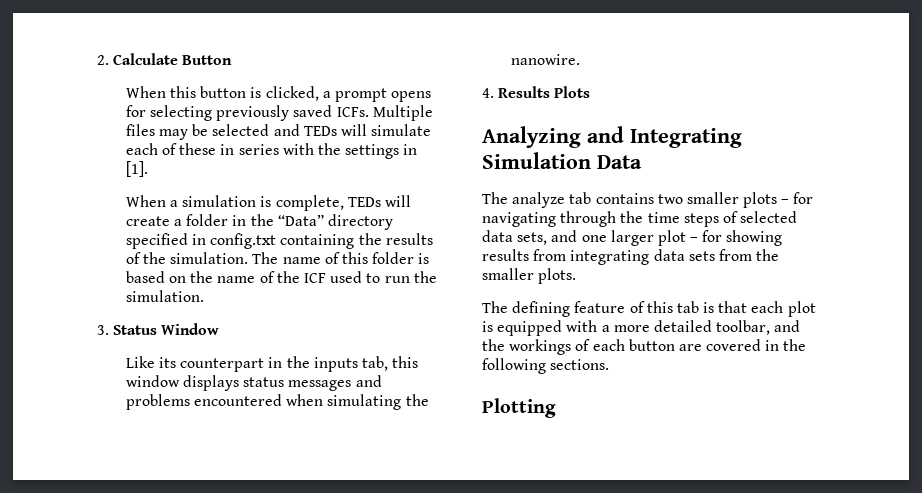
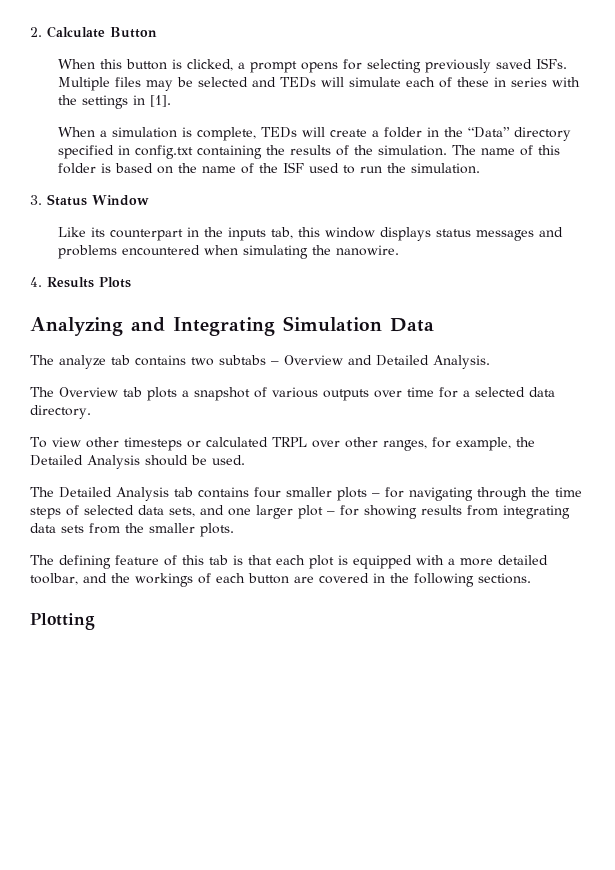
[336,107,369,117] ICFs. -> [535,58,567,69] ISFs.
[304,273,327,283] ICF -> [282,162,304,173] ISF
(683, 199) none -> [219,355,490,369] [30,387,555,401] [30,405,91,419] [30,437,535,451] [30,455,245,469] [30,487,281,501] subtabs – Overview and Detailed Analysis. // The Overview tab plots a snapshot of various outputs over time for a selected data directory. // To view other timesteps or calculated TRPL over other ranges, for example, the Detailed Analysis should be used. // The Detailed Analysis tab contains four

